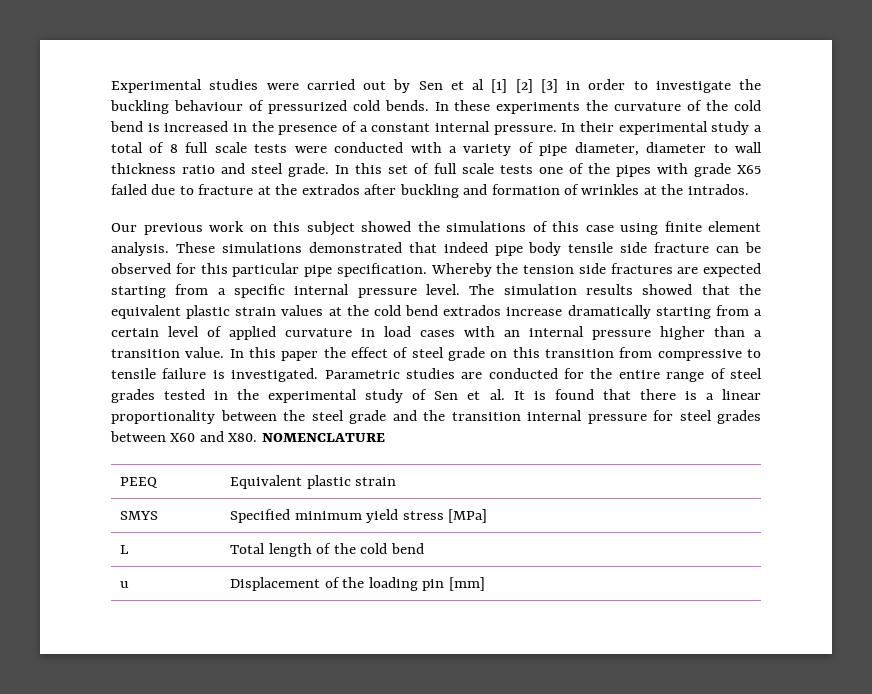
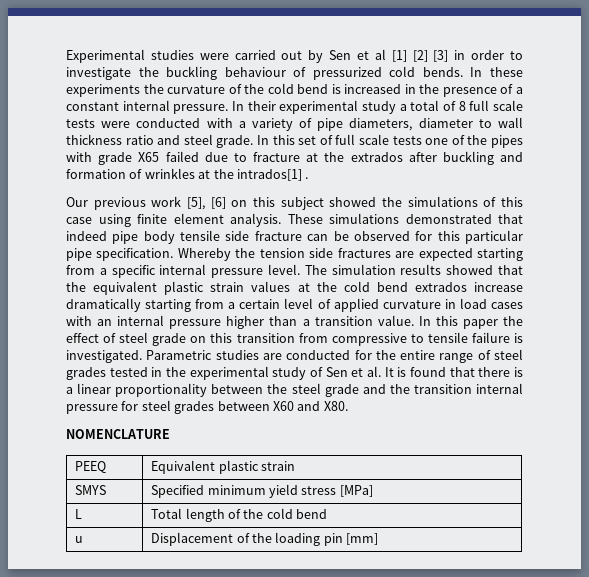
[574,142,639,156] diameter, -> [349,118,413,131] diameters,
[687,184,749,195] intrados. -> [236,169,309,181] intrados[1] .
(244, 226) none -> [187,197,226,210] [5], [6]
(258, 437) none -> (348, 406) //

